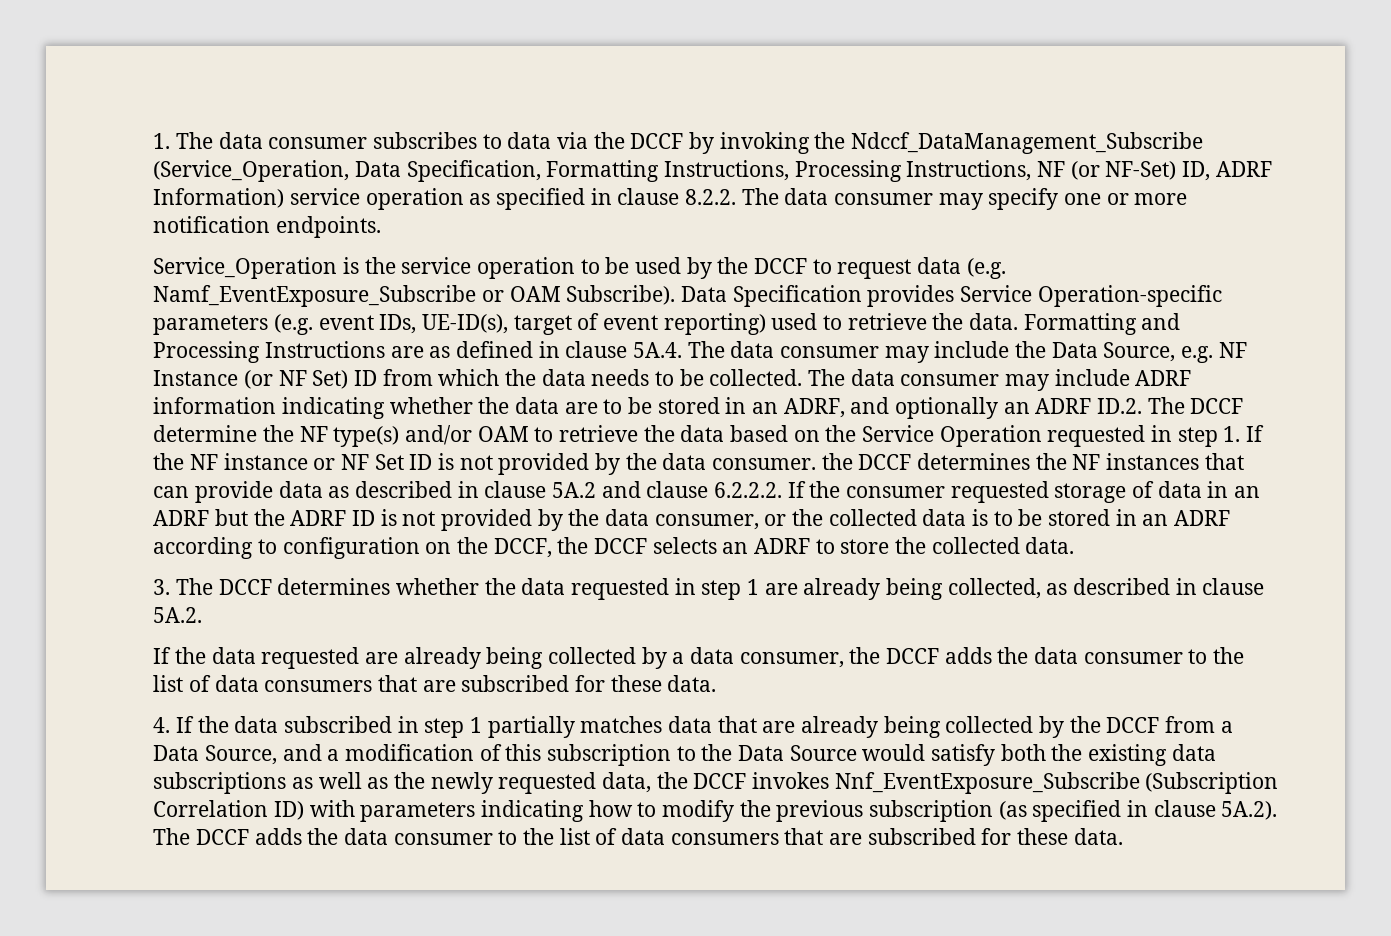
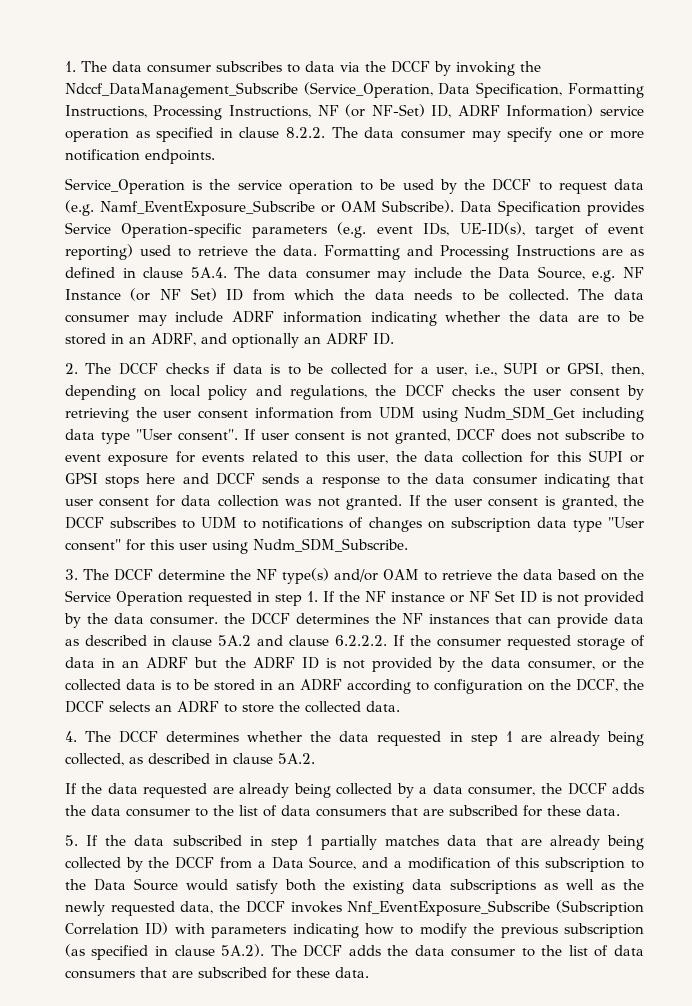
[1097,398,1143,414] ID.2. -> [372,333,394,345] [64,362,645,376] [64,385,644,400] [64,406,644,422] [64,429,645,444] [64,450,645,466] [64,472,644,488] [64,495,645,510] [64,517,644,532] [64,538,408,554] [64,569,78,580] ID. // 2. The DCCF checks if data is to be collected for a user, i.e., SUPI or GPSI, then, depending on local policy and regulations, the DCCF checks the user consent by retrieving the user consent information from UDM using Nudm_SDM_Get including data type "User consent". If user consent is not granted, DCCF does not subscribe to event exposure for events related to this user, the data collection for this SUPI or GPSI stops here and DCCF sends a response to the data consumer indicating that user consent for data collection was not granted. If the user consent is granted, the DCCF subscribes to UDM to notifications of changes on subscription data type "User consent" for this user using Nudm_SDM_Subscribe. // 3.
[153,579,171,595] 3. -> [64,731,77,742] 4.
[153,717,171,733] 4. -> [64,835,78,846] 5.

